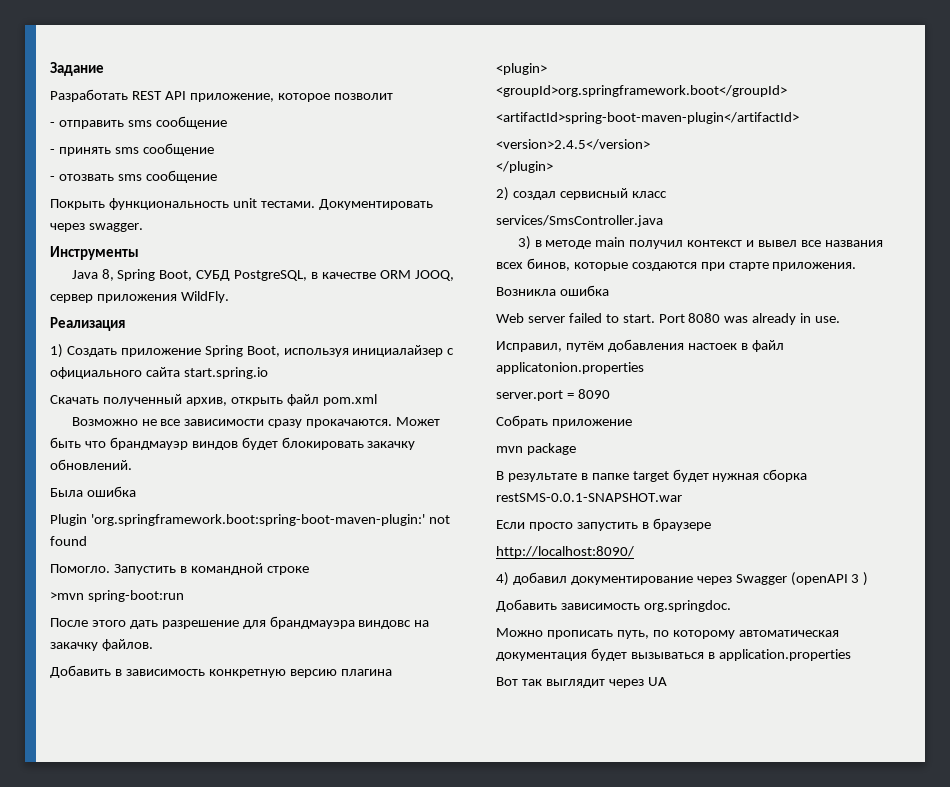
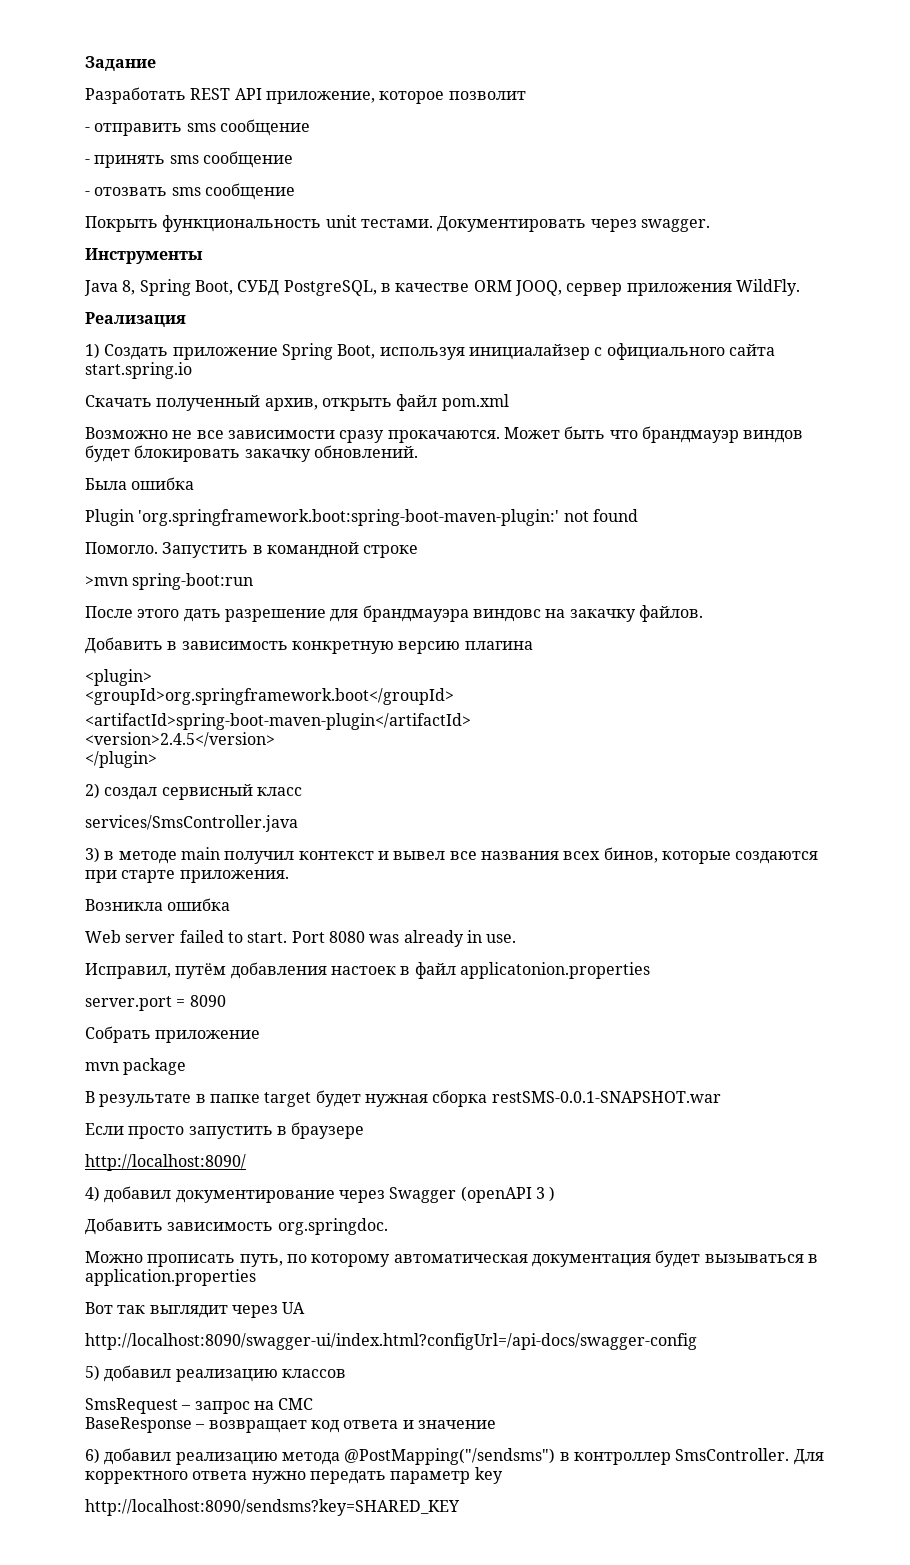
(667, 681) none -> [85,1333,697,1350] [85,1365,346,1382] [85,1398,314,1414] [85,1417,496,1433] [85,1448,824,1465] [85,1467,503,1484] [85,1499,460,1516] // http://localhost:8090/swagger-ui/index.html?configUrl=/api-docs/swagger-config // 5) добавил реализацию классов // SmsRequest – запрос на СМС // BaseResponse – возвращает код ответа и значение // 6) добавил реализацию метода @PostMapping("/sendsms") в контроллер SmsController. Для корректного ответа нужно передать параметр key // http://localhost:8090/sendsms?key=SHARED_KEY

